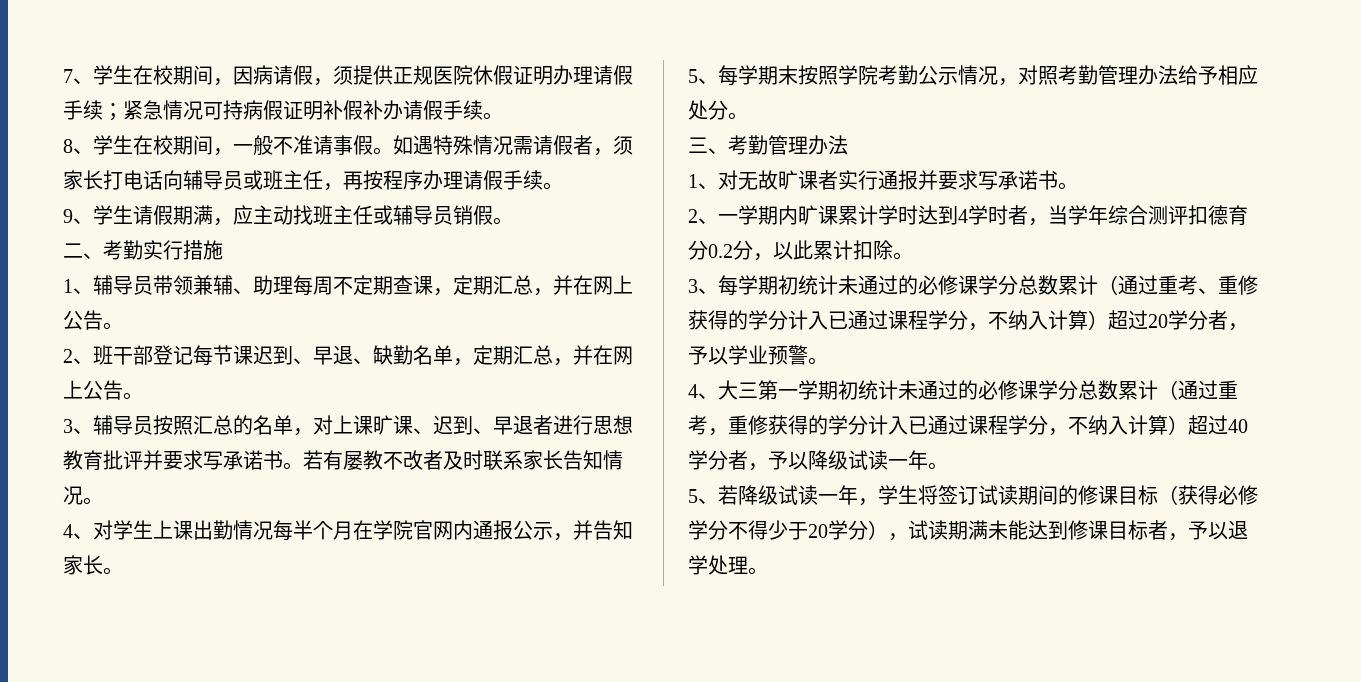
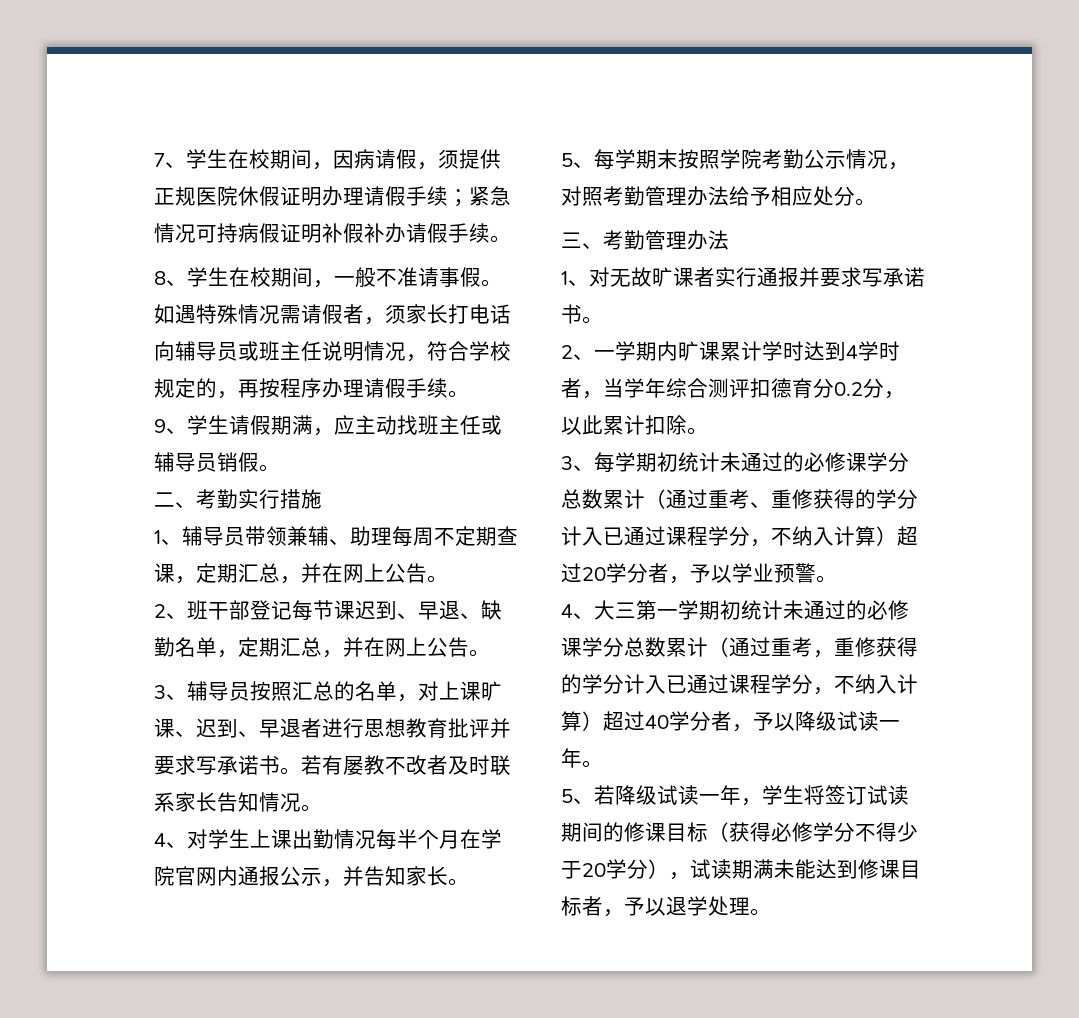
(323, 180) none -> [322,341,511,362] [154,378,217,398] 说明情况，符合学校规定的

